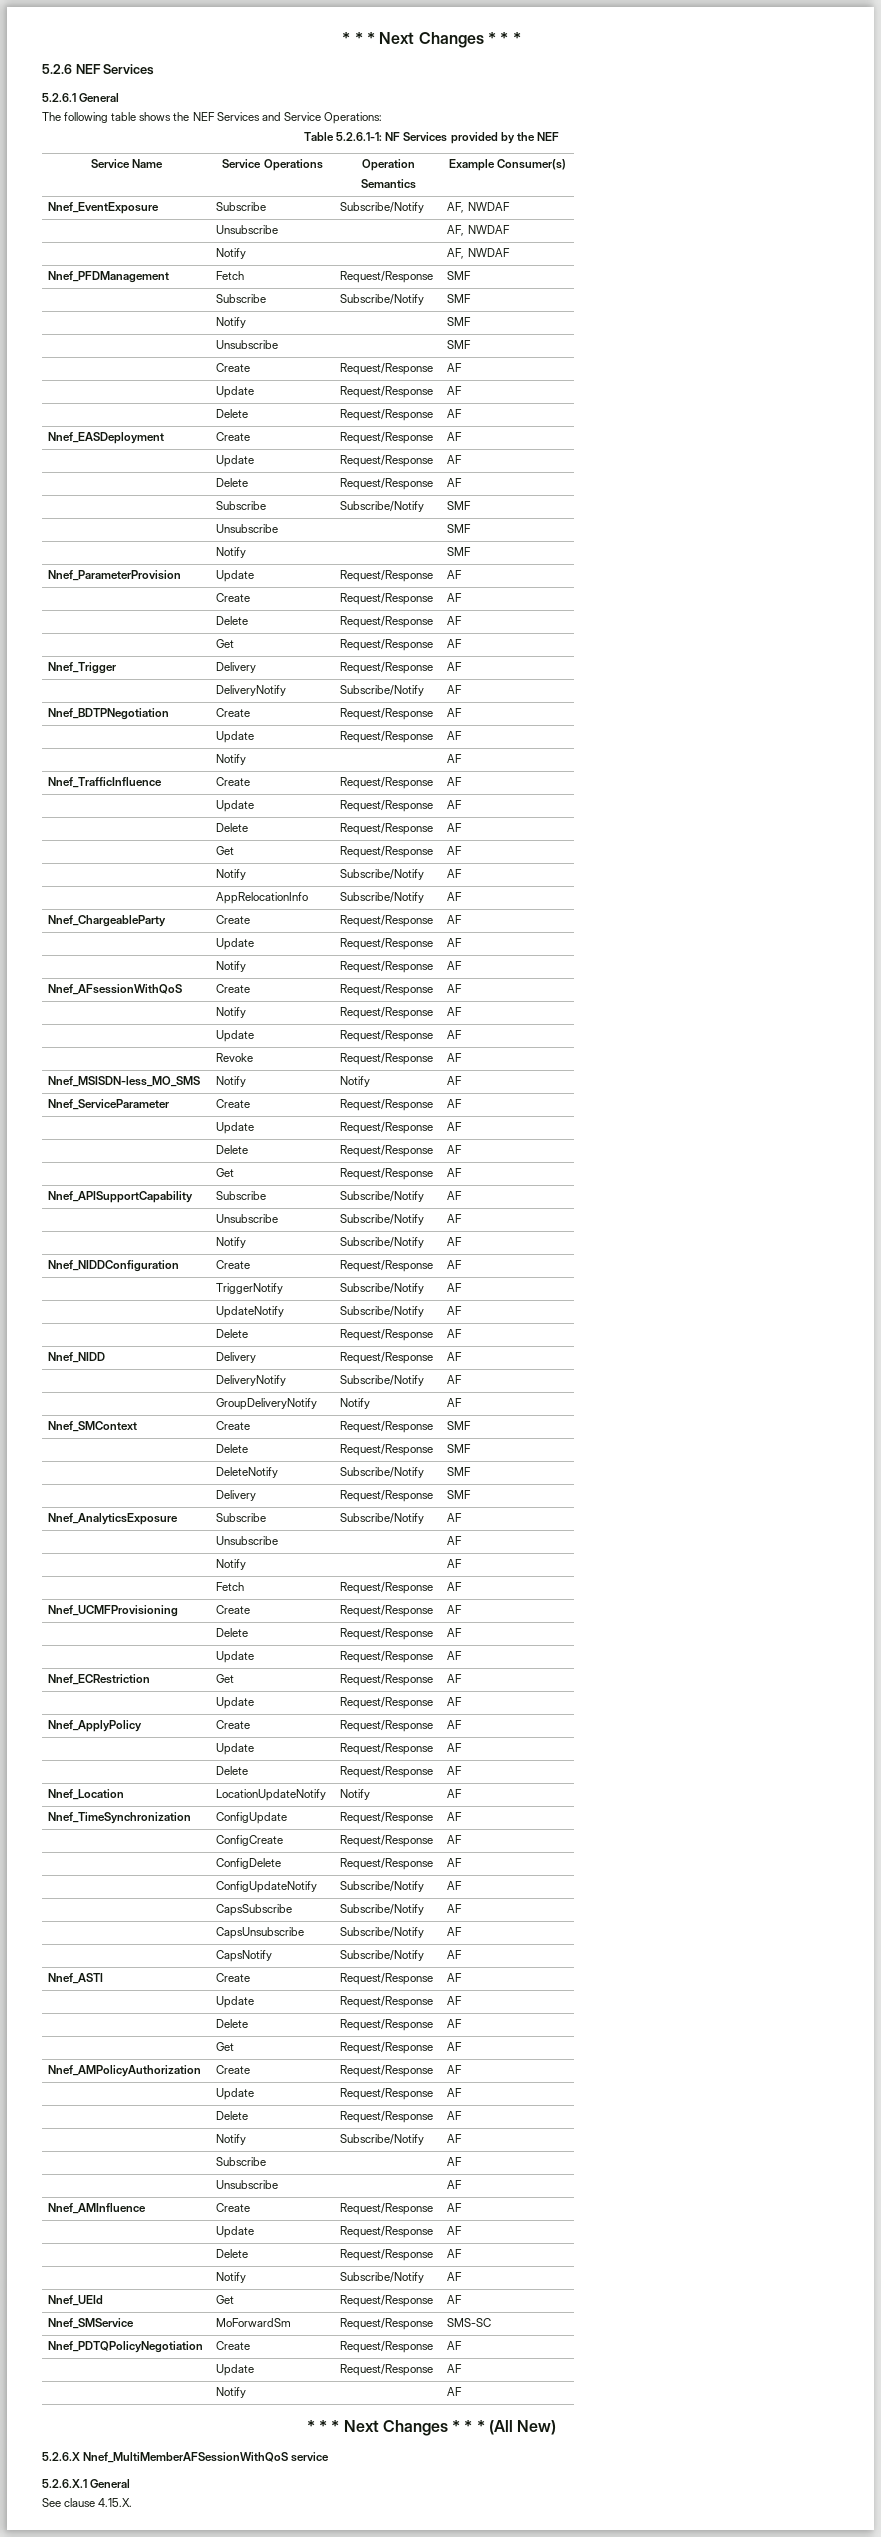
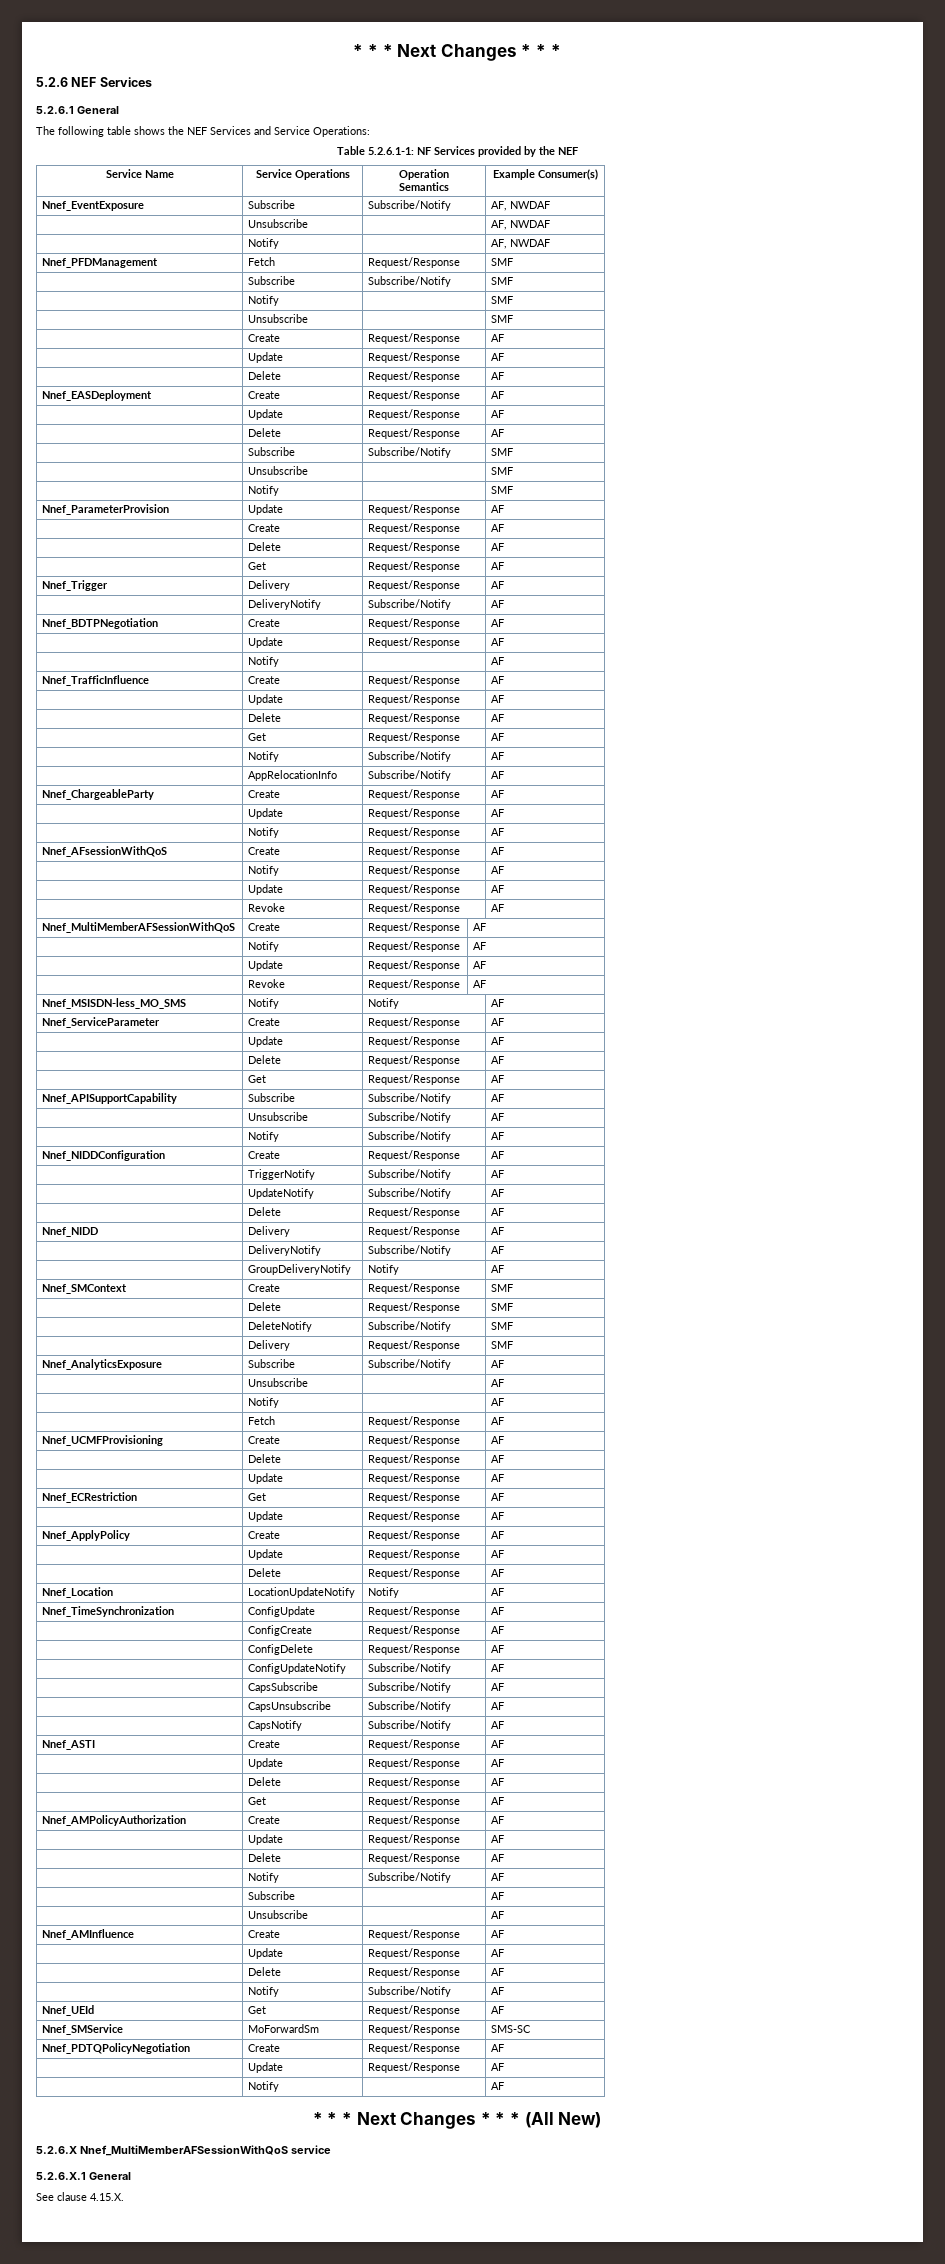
(463, 1057) none -> [42,922,236,933] [248,923,281,931] [368,922,461,933] [473,923,487,931] [248,941,280,952] [368,941,461,952] [473,942,487,950] [248,960,284,971] [368,960,461,971] [473,961,487,969] [248,979,286,988] [368,979,461,990] [473,980,487,988] // Nnef_MultiMemberAFSessionWithQoS | Create | Request/Response | AF // | Notify | Request/Response | AF // | Update | Request/Response | AF // | Revoke | Request/Response | AF

